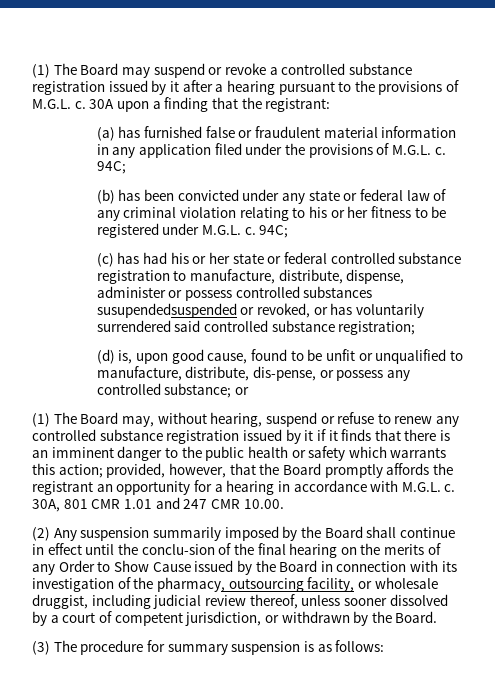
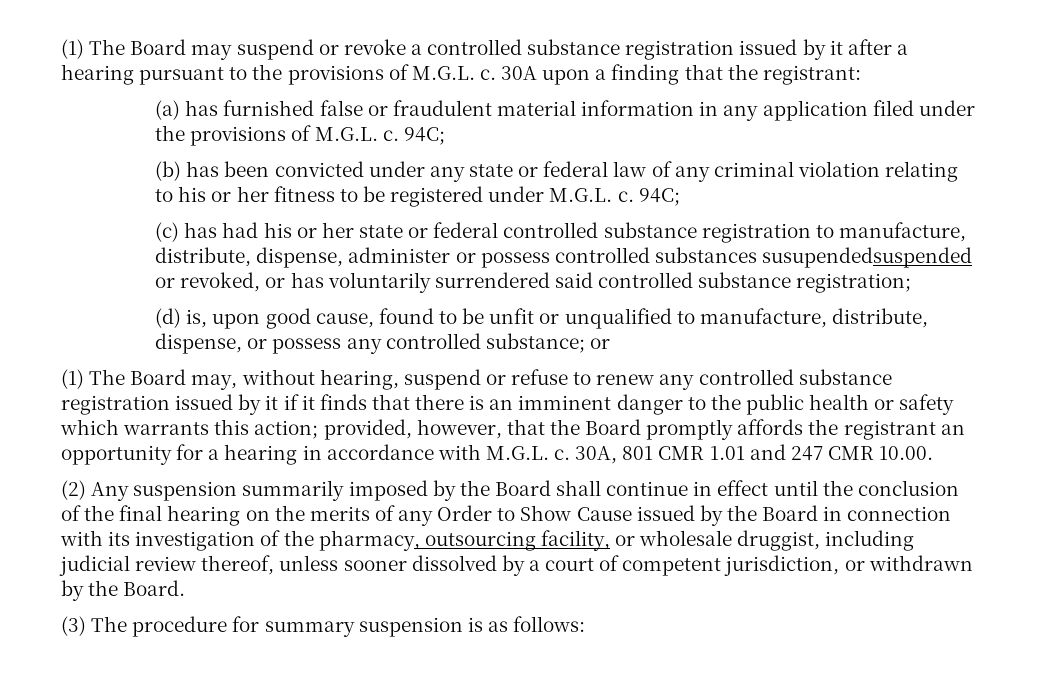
[253,366,317,381] dis-pense, -> [155,333,243,354] dispense,
[141,544,215,555] conclu-sion -> [857,480,959,496] conclusion

